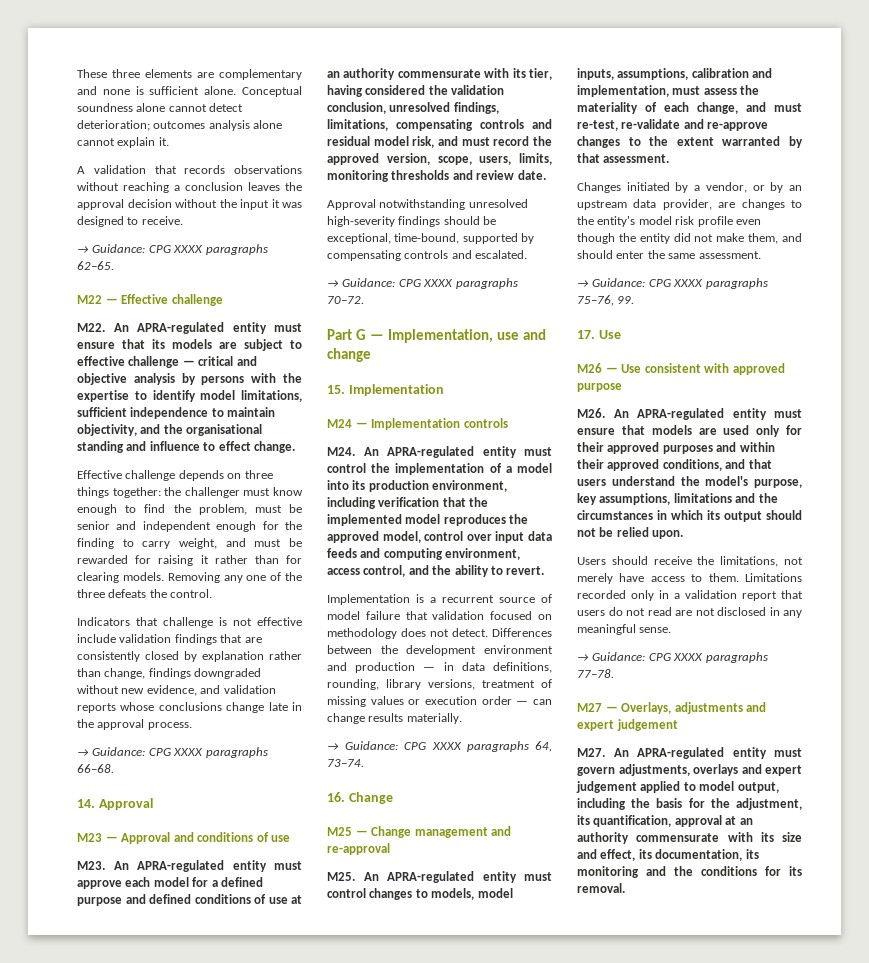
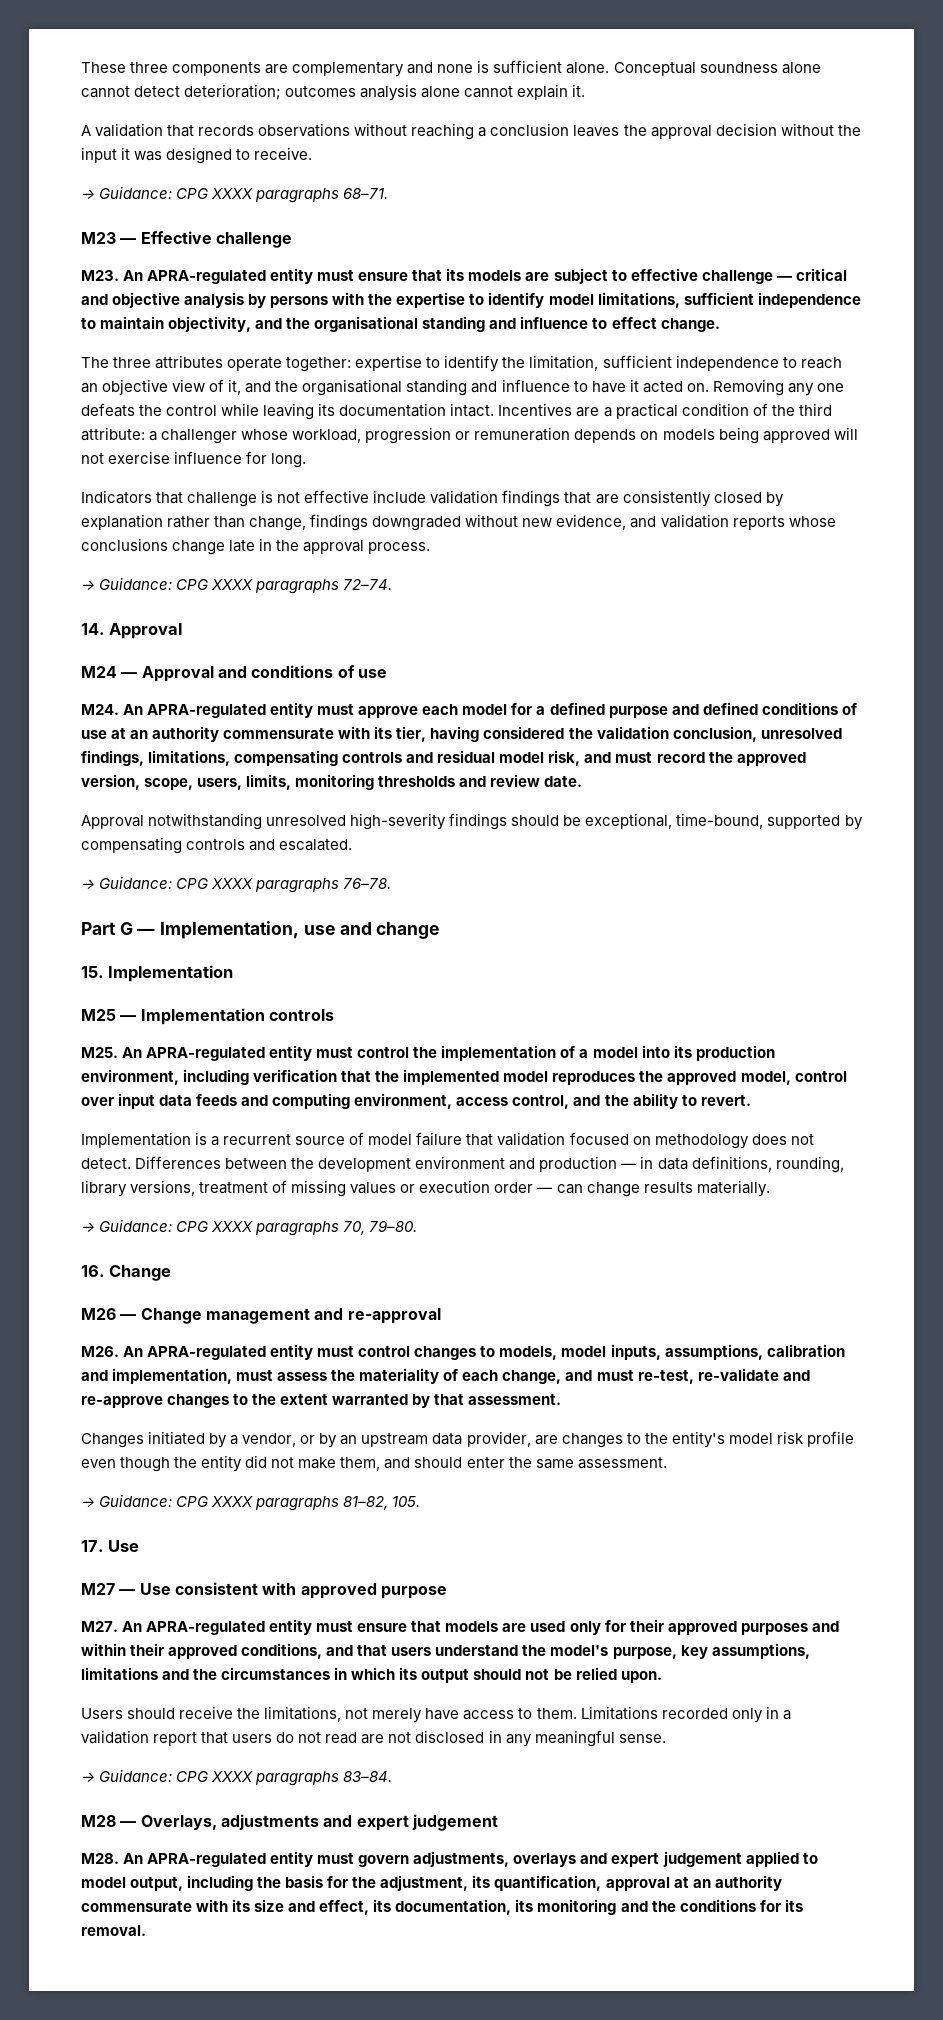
[145,69,192,78] elements -> [172,62,262,76] components
[77,261,114,270] [77,295,102,304] 62–65. // M22 -> [343,188,389,199] [81,232,116,244] 68–71. // M23
[77,323,105,332] M22. -> [81,270,119,281] M23.
[77,470,273,481] [77,487,303,498] [77,504,302,515] [77,521,302,532] [77,538,302,549] [77,555,302,566] [77,572,303,583] [77,589,213,598] Effective challenge depends on three things together: the challenger must know enough to find the problem, must be senior and independent enough for the finding to carry weight, and must be rewarded for raising it rather than for clearing models. Removing any one of the three defeats the control. -> [81,355,842,372] [81,379,844,396] [81,403,832,420] [81,427,858,444] [81,451,307,468] The three attributes operate together: expertise to identify the limitation, sufficient independence to reach an objective view of it, and the organisational standing and influence to have it acted on. Removing any one defeats the control while leaving its documentation intact. Incentives are a practical condition of the third attribute: a challenger whose workload, progression or remuneration depends on models being approved will not exercise influence for long.
[77,764,114,773] 66–68. -> [343,579,393,590] 72–74.
[77,833,102,842] M23 -> [81,666,117,678] M24
[77,861,105,870] M23. -> [81,704,119,715] M24.
[327,296,364,304] 70–72. -> [343,878,392,889] 76–78.
[327,419,352,428] M24 -> [81,1009,116,1021] M25
[327,447,355,456] M24. -> [81,1047,118,1058] M25.
[535,741,552,752] [327,759,364,767] 64, 73–74. -> [343,1220,418,1235] 70, 79–80.
[327,827,352,836] M25 -> [81,1308,116,1320] M26
[327,872,355,881] M25. -> [81,1346,119,1357] M26.
[577,295,635,306] 75–76, 99. -> [343,1496,421,1510] 81–82, 105.
[577,363,602,373] M26 -> [81,1583,115,1595] M27
[577,408,605,418] M26. -> [81,1621,118,1632] M27.
[577,669,614,678] [577,703,602,712] 77–78. // M27 -> [343,1771,393,1782] [81,1815,116,1827] 83–84. // M28
[577,748,605,757] M27. -> [81,1853,119,1864] M28.

